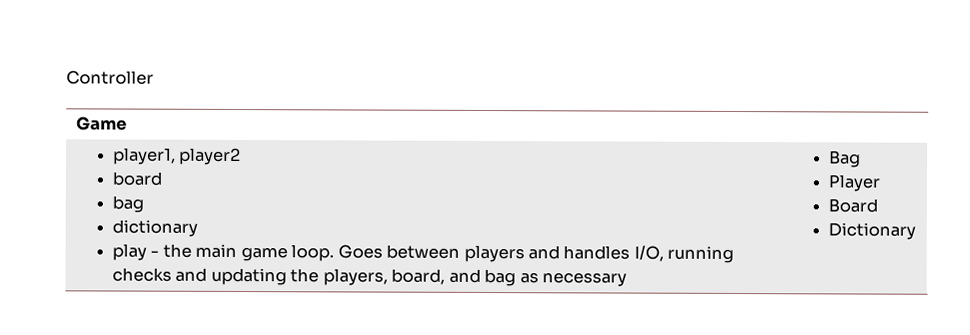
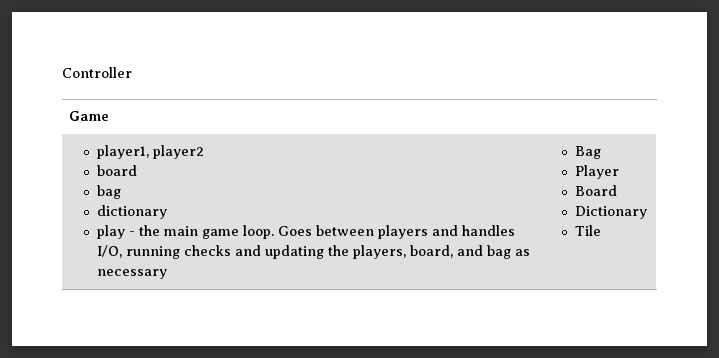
(916, 231) none -> [575,225,602,236] // Tile

